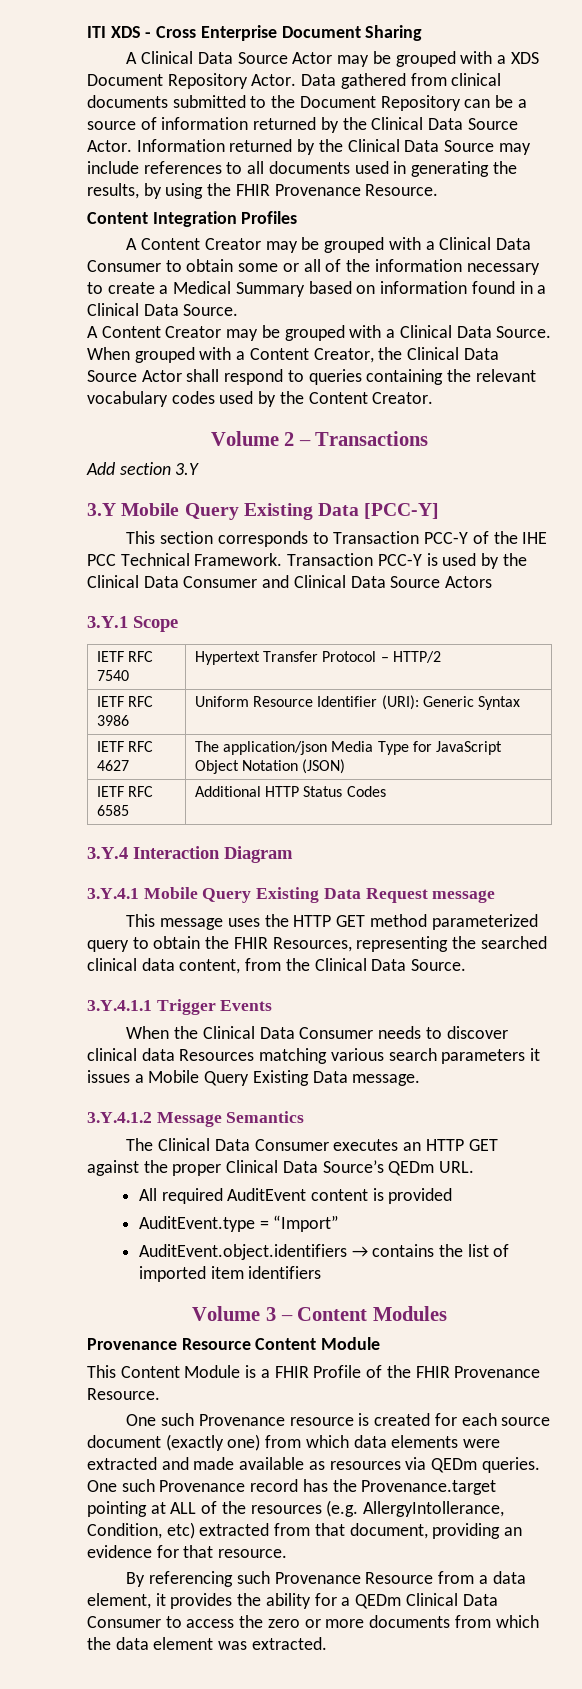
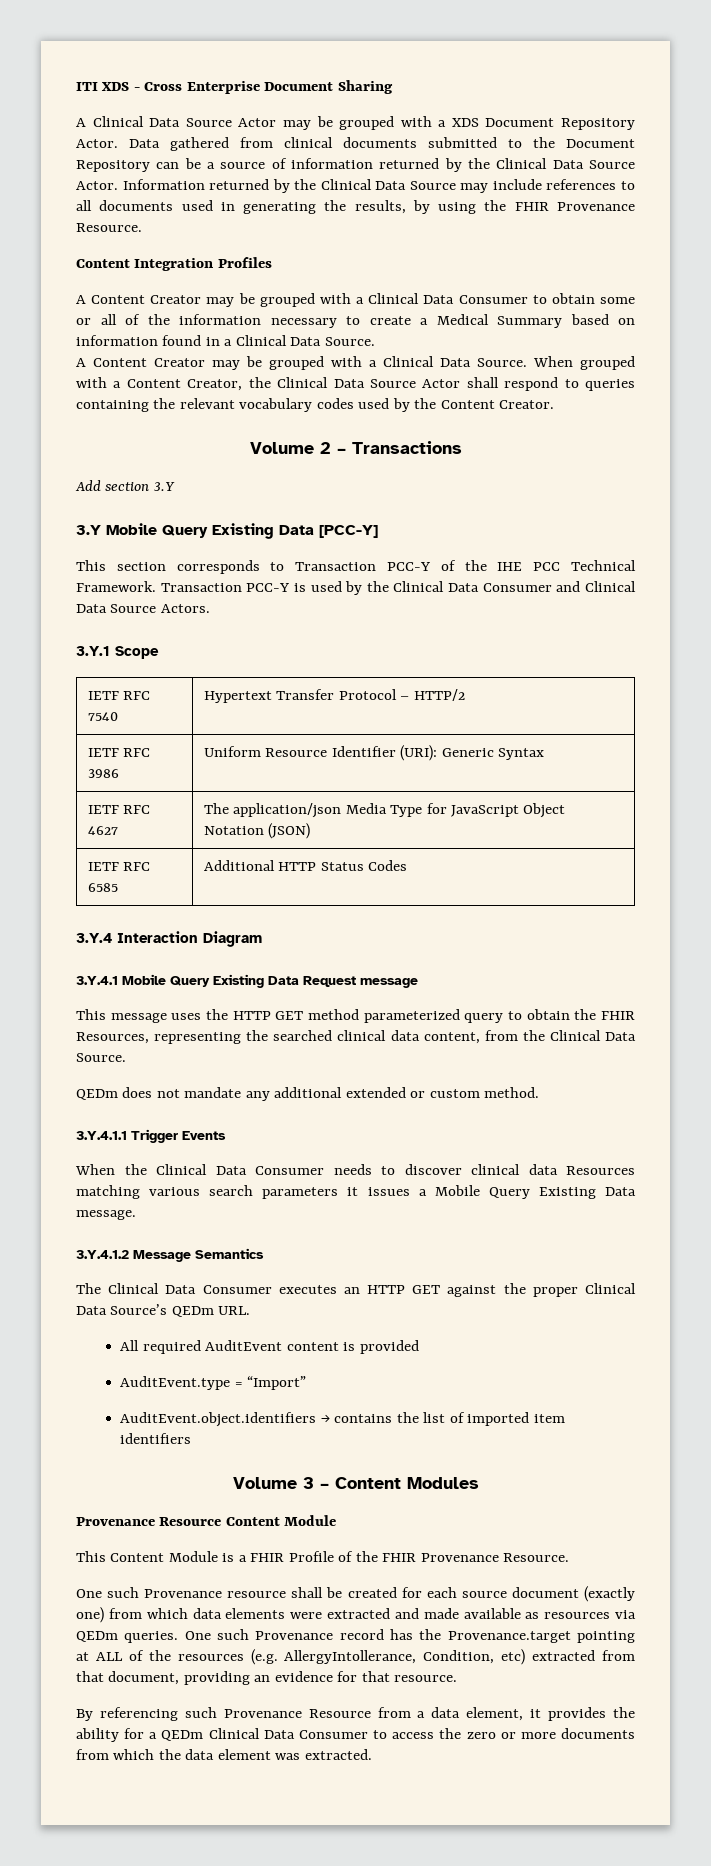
[445,576,493,588] Actors -> [160,604,210,613] Actors.
(467, 965) none -> [76,1087,540,1101] // QEDm does not mandate any additional extended or custom method.
[358,1413,370,1426] is -> [291,1587,343,1598] shall be

